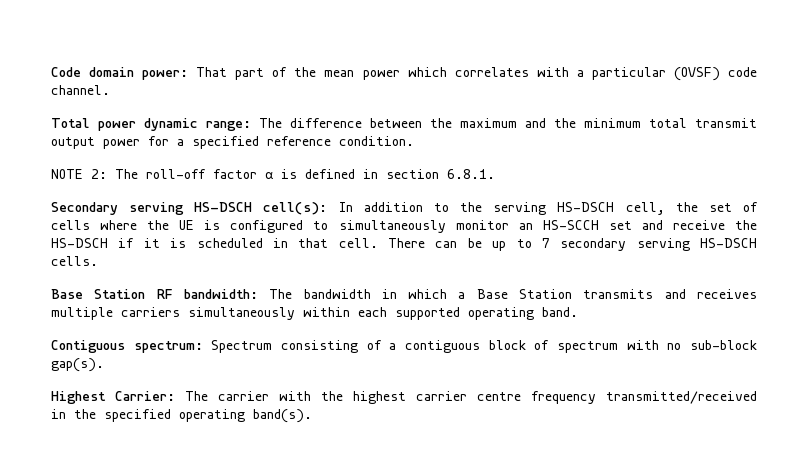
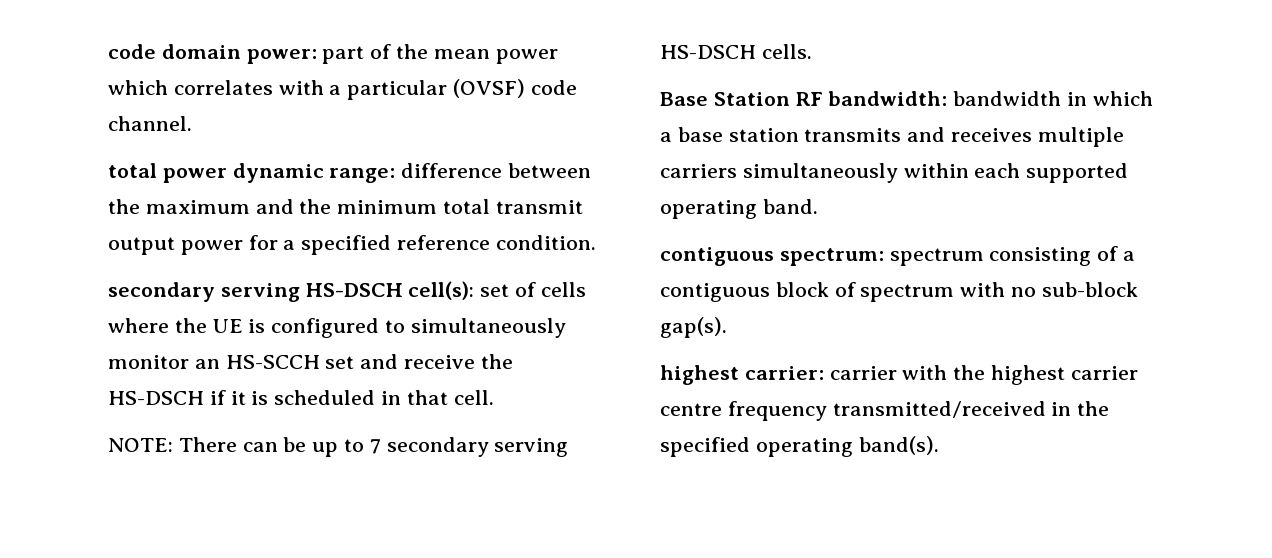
[51,67,81,77] Code -> [108,44,156,59] code
[196,67,228,77] That -> (317, 56) none
[51,118,90,128] Total -> [108,163,157,178] total
[259,118,282,128] The -> (396, 175) none
[51,169,495,179] [51,202,698,215] NOTE 2: The roll-off factor α is defined in section 6.8.1. // Secondary serving HS-DSCH cell(s): In addition to the serving HS-DSCH cell, the -> [108,281,475,302] secondary serving HS-DSCH cell(s):
(378, 243) none -> [108,438,173,452] // NOTE:
[269,289,293,299] The -> (948, 98) none
[476,289,573,299] Base Station -> [677,127,799,142] base station
[51,340,273,353] Contiguous spectrum: Spectrum -> [660,247,984,266] contiguous spectrum: spectrum
[51,391,208,404] Highest Carrier: The -> [660,365,824,385] highest carrier:

